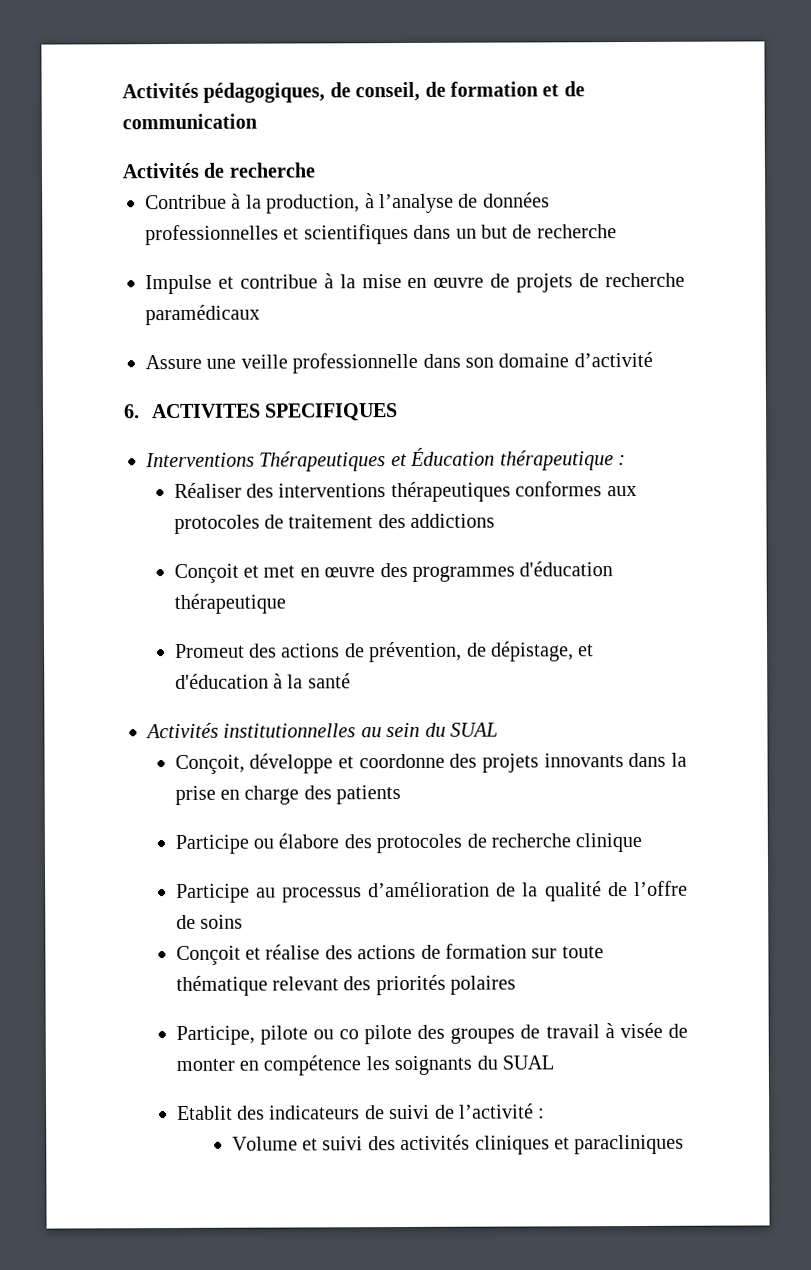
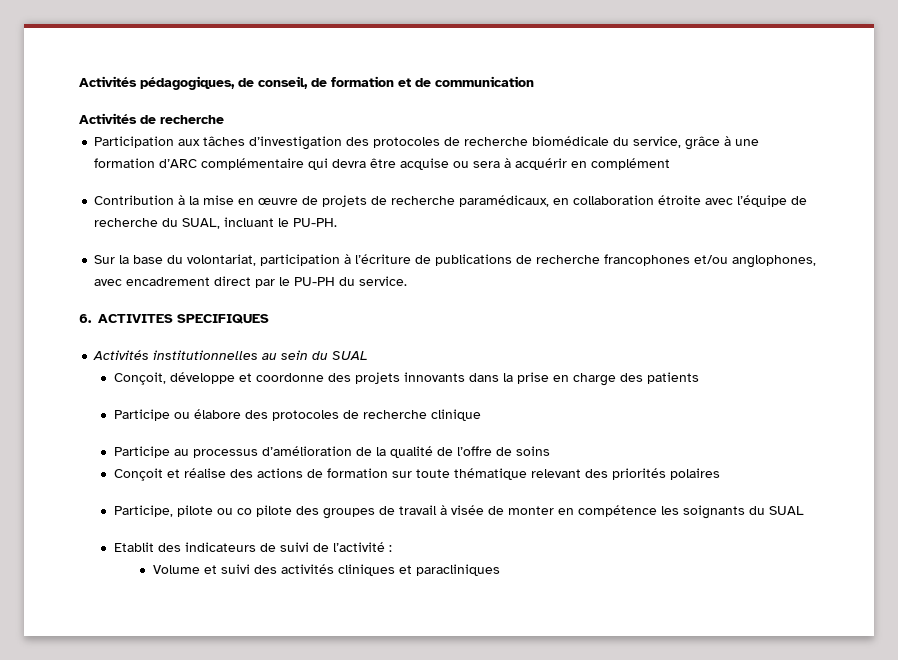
[145,192,550,214] [145,223,617,246] [145,274,318,295] Contribue à la production, à l’analyse de données professionnelles et scientifiques dans un but de recherche // Impulse et contribue -> [94,136,760,150] [94,158,671,170] [94,195,175,205] Participation aux tâches d’investigation des protocoles de recherche biomédicale du service, grâce à une formation d’ARC complémentaire qui devra être acquise ou sera à acquérir en complément // Contribution
[145,304,260,326] [145,351,653,374] [123,403,398,422] [145,447,626,472] [173,481,637,503] [173,513,496,535] [173,561,614,584] [173,593,286,615] [174,641,595,663] [174,673,351,690] paramédicaux // Assure une veille professionnelle dans son domaine d’activité // 6. ACTIVITES SPECIFIQUES // Interventions Thérapeutiques et Éducation thérapeutique : // Réaliser des interventions thérapeutiques conformes aux protocoles de traitement des addictions // Conçoit et met en œuvre des programmes d'éducation thérapeutique // Promeut des actions de prévention, de dépistage, et d'éducation à la santé -> [459,195,808,207] [94,217,338,229] [94,254,817,268] [94,276,408,288] [79,314,270,324] paramédicaux, en collaboration étroite avec l’équipe de recherche du SUAL, incluant le PU-PH. // Sur la base du volontariat, participation à l’écriture de publications de recherche francophones et/ou anglophones, avec encadrement direct par le PU-PH du service. // 6. ACTIVITES SPECIFIQUES

